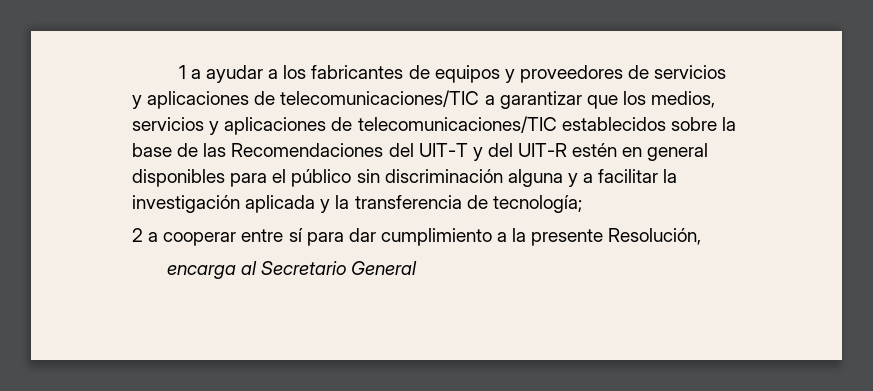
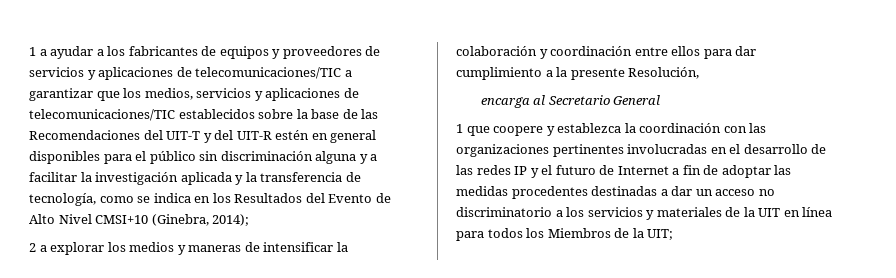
[492,195,582,213] [132,228,303,246] tecnología; // 2 a cooperar entre sí -> [29,193,391,206] [29,214,250,226] [29,242,348,255] [456,46,701,59] tecnología, como se indica en los Resultados del Evento de Alto Nivel CMSI+10 (Ginebra, 2014); // 2 a explorar los medios y maneras de intensificar la colaboración y coordinación entre ellos
(418, 268) none -> [456,123,767,136] [456,144,827,157] [456,165,792,178] [456,186,775,199] [456,207,833,220] [456,228,674,241] // 1 que coopere y establezca la coordinación con las organizaciones pertinentes involucradas en el desarrollo de las redes IP y el futuro de Internet a fin de adoptar las medidas procedentes destinadas a dar un acceso no discriminatorio a los servicios y materiales de la UIT en línea para todos los Miembros de la UIT;

